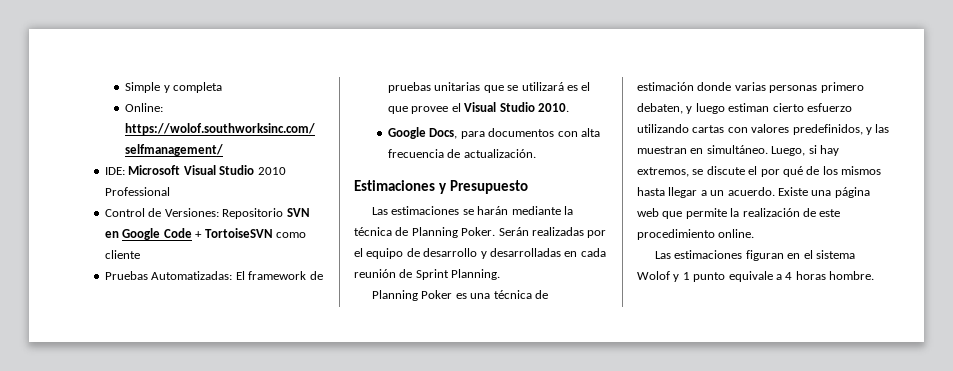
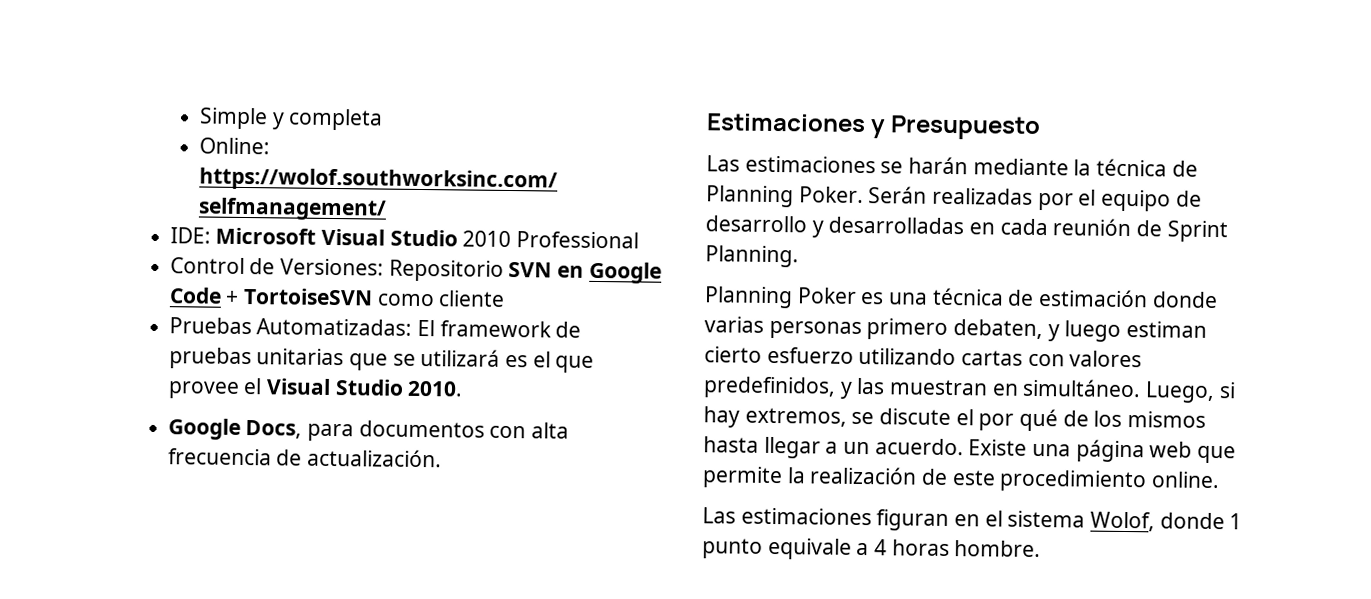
[637,271,680,282] Wolof y -> [1090,511,1225,532] Wolof, donde

